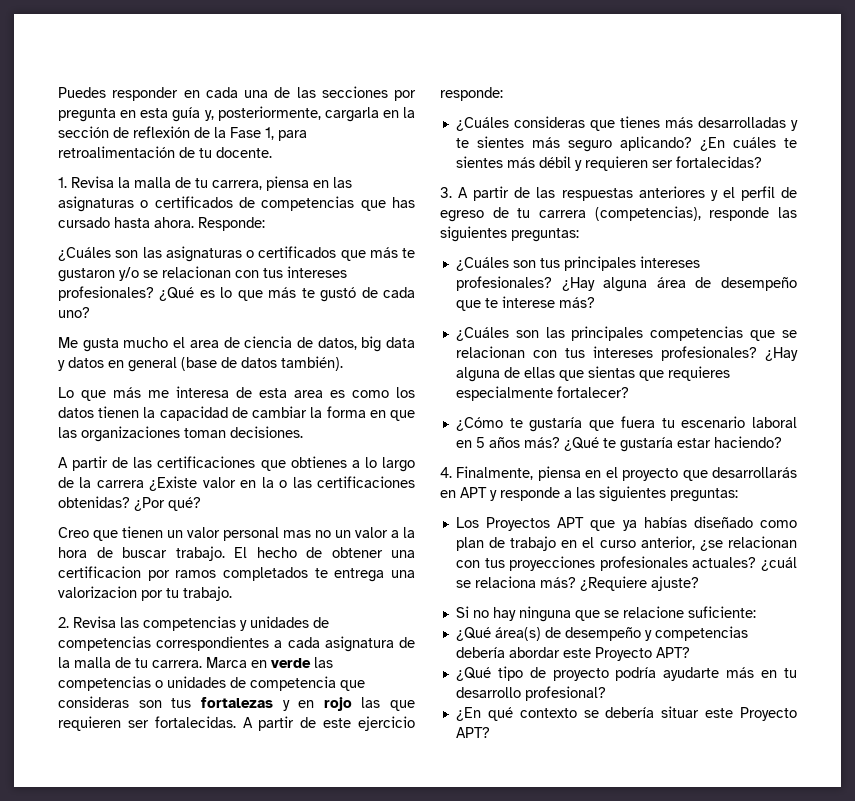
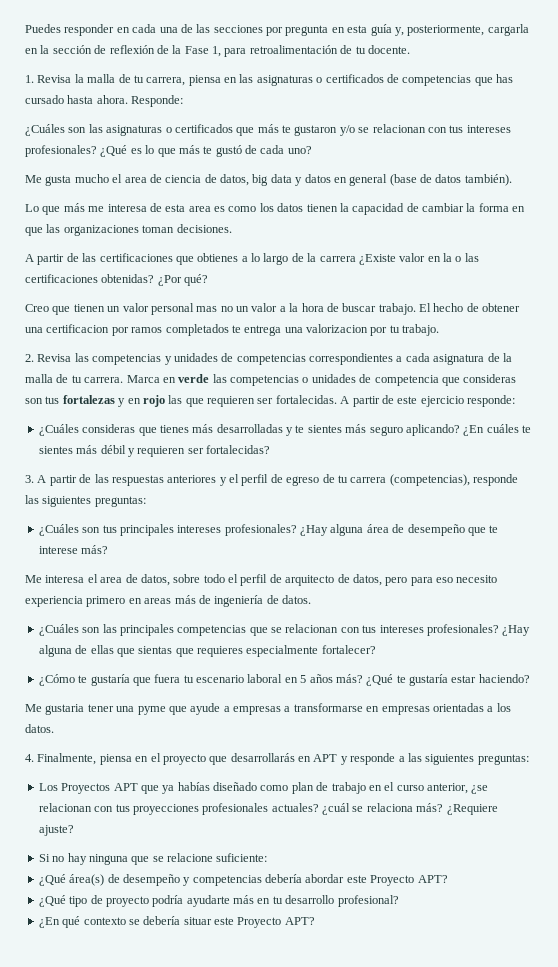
(595, 302) none -> [25,574,498,586] [25,595,311,607] // Me interesa el area de datos, sobre todo el perfil de arquitecto de datos, pero para eso necesito experiencia primero en areas más de ingeniería de datos.
(782, 442) none -> [25,703,511,715] [25,724,54,733] // Me gustaria tener una pyme que ayude a empresas a transformarse en empresas orientadas a los datos.

